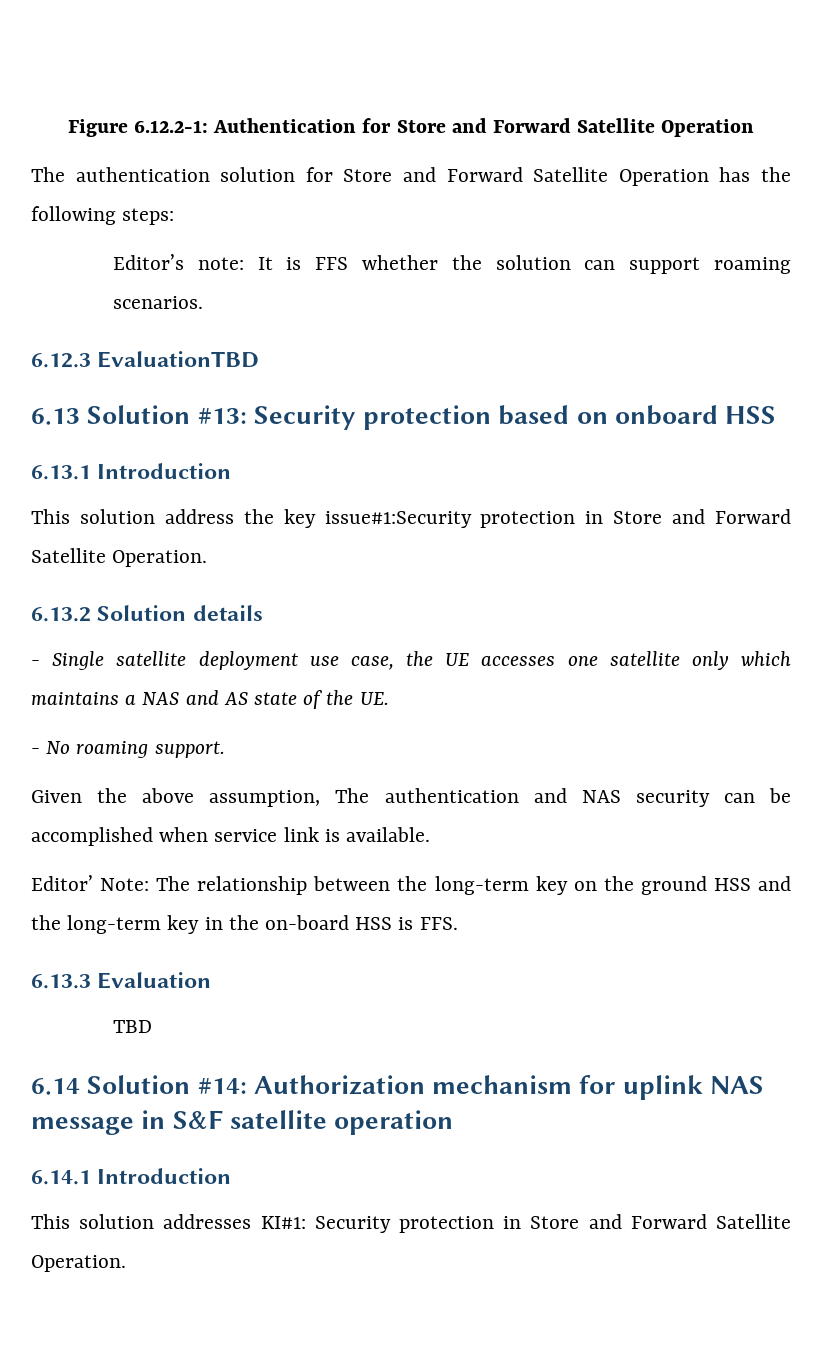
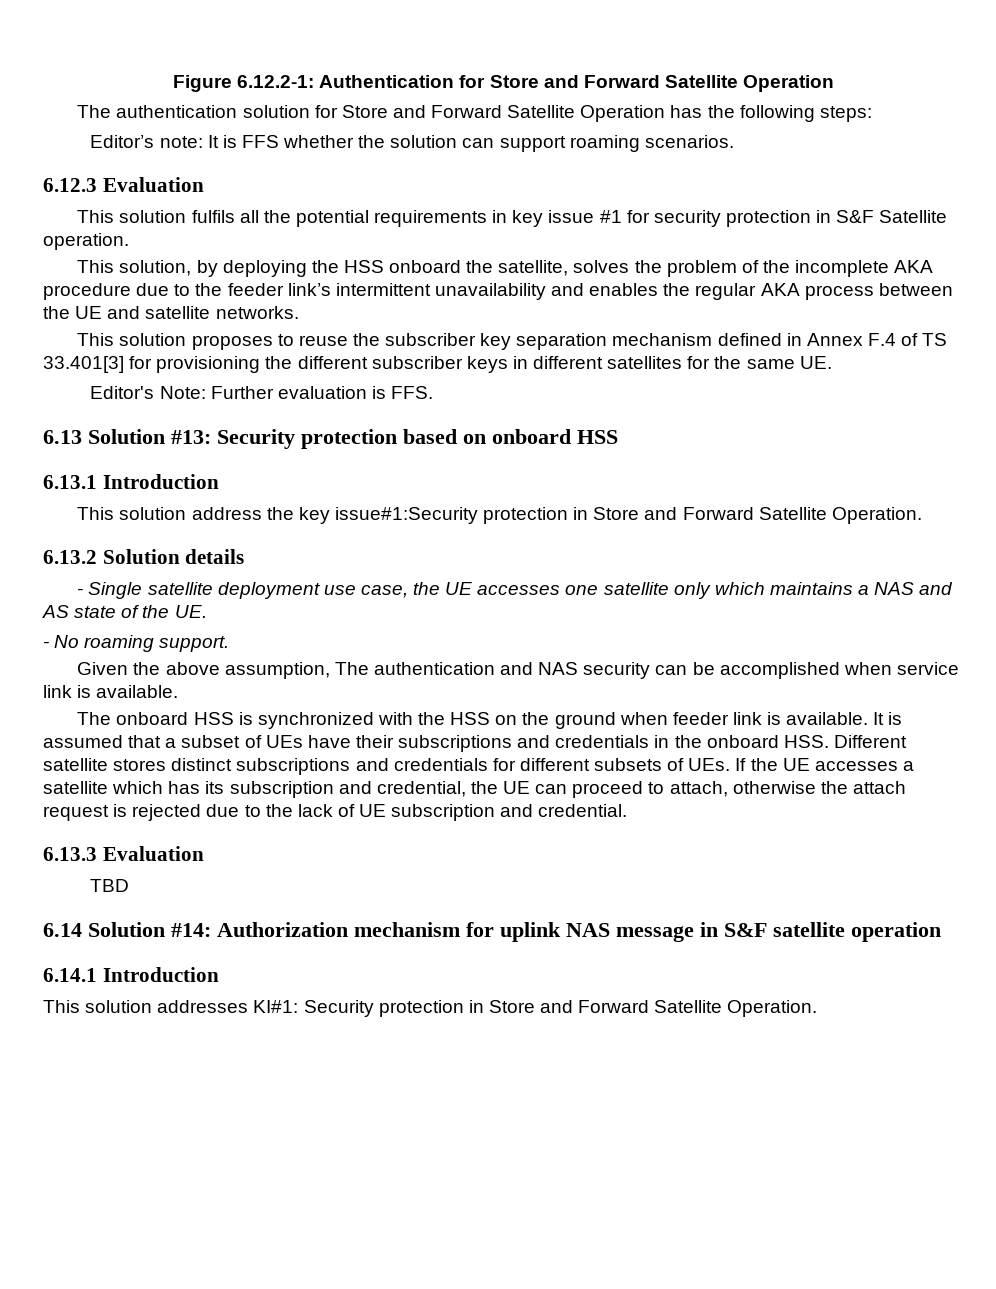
[97,351,260,368] EvaluationTBD -> [102,177,204,192] [77,210,948,227] [43,233,129,250] [77,260,934,277] [43,283,953,300] [43,306,299,319] [77,333,948,350] [43,356,832,373] [90,386,434,399] Evaluation // This solution fulfils all the potential requirements in key issue #1 for security protection in S&F Satellite operation. // This solution, by deploying the HSS onboard the satellite, solves the problem of the incomplete AKA procedure due to the feeder link’s intermittent unavailability and enables the regular AKA process between the UE and satellite networks. // This solution proposes to reuse the subscriber key separation mechanism defined in Annex F.4 of TS 33.401[3] for provisioning the different subscriber keys in different satellites for the same UE. // Editor's Note: Further evaluation is FFS.
[31,875,792,895] [31,915,458,934] Editor’ Note: The relationship between the long-term key on the ground HSS and the long-term key in the on-board HSS is FFS. -> [77,712,903,729] [43,735,907,752] [43,758,914,775] [43,781,906,798] [43,804,628,821] The onboard HSS is synchronized with the HSS on the ground when feeder link is available. It is assumed that a subset of UEs have their subscriptions and credentials in the onboard HSS. Different satellite stores distinct subscriptions and credentials for different subsets of UEs. If the UE accesses a satellite which has its subscription and credential, the UE can proceed to attach, otherwise the attach request is rejected due to the lack of UE subscription and credential.

